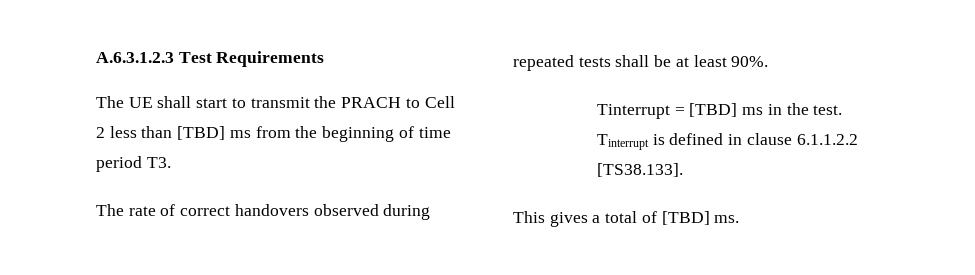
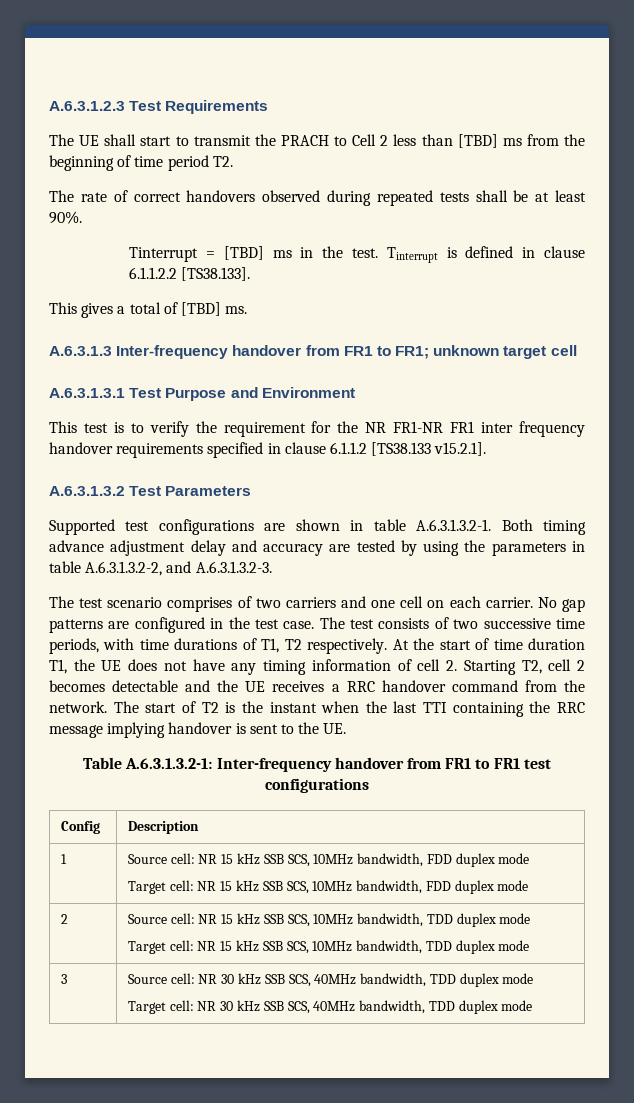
[146,157,171,168] T3. -> [212,156,233,167] T2.
(740, 219) none -> [49,345,577,359] [49,387,355,401] [49,421,585,437] [49,442,487,458] [49,486,252,496] [49,519,586,535] [49,540,585,556] [49,561,272,576] [49,596,586,612] [49,617,585,633] [49,638,585,654] [49,659,586,675] [49,680,585,692] [49,701,586,717] [49,722,347,738] [83,757,551,772] [265,778,369,793] [60,821,100,834] [127,821,199,834] [60,854,67,864] [127,853,530,867] [127,880,529,894] [60,914,68,924] [127,913,531,927] [127,940,530,954] [60,974,67,984] [127,973,534,987] [127,1000,533,1014] // A.6.3.1.3 Inter-frequency handover from FR1 to FR1; unknown target cell // A.6.3.1.3.1 Test Purpose and Environment // This test is to verify the requirement for the NR FR1-NR FR1 inter frequency handover requirements specified in clause 6.1.1.2 [TS38.133 v15.2.1]. // A.6.3.1.3.2 Test Parameters // Supported test configurations are shown in table A.6.3.1.3.2-1. Both timing advance adjustment delay and accuracy are tested by using the parameters in table A.6.3.1.3.2-2, and A.6.3.1.3.2-3. // The test scenario comprises of two carriers and one cell on each carrier. No gap patterns are configured in the test case. The test consists of two successive time periods, with time durations of T1, T2 respectively. At the start of time duration T1, the UE does not have any timing information of cell 2. Starting T2, cell 2 becomes detectable and the UE receives a RRC handover command from the network. The start of T2 is the instant when the last TTI containing the RRC message implying handover is sent to the UE. // Table A.6.3.1.3.2-1: Inter-frequency handover from FR1 to FR1 test configurations // Config | Description // 1 | Source cell: NR 15 kHz SSB SCS, 10MHz bandwidth, FDD duplex mode // Target cell: NR 15 kHz SSB SCS, 10MHz bandwidth, FDD duplex mode // 2 | Source cell: NR 15 kHz SSB SCS, 10MHz bandwidth, TDD duplex mode // Target cell: NR 15 kHz SSB SCS, 10MHz bandwidth, TDD duplex mode // 3 | Source cell: NR 30 kHz SSB SCS, 40MHz bandwidth, TDD duplex mode // Target cell: NR 30 kHz SSB SCS, 40MHz bandwidth, TDD duplex mode

